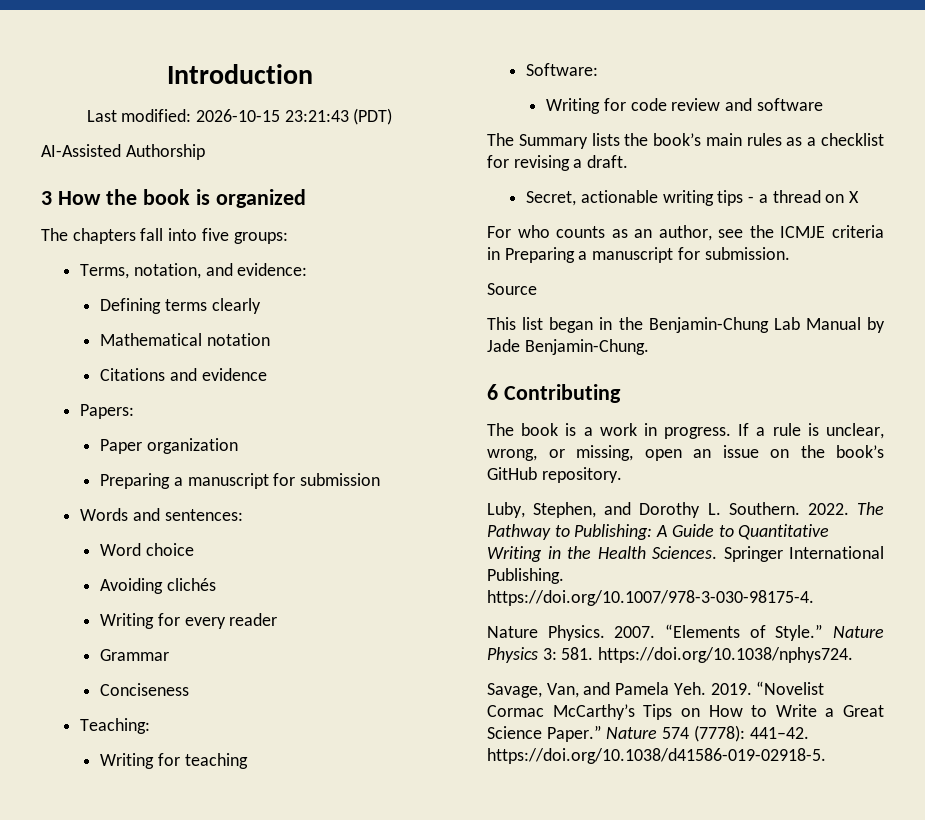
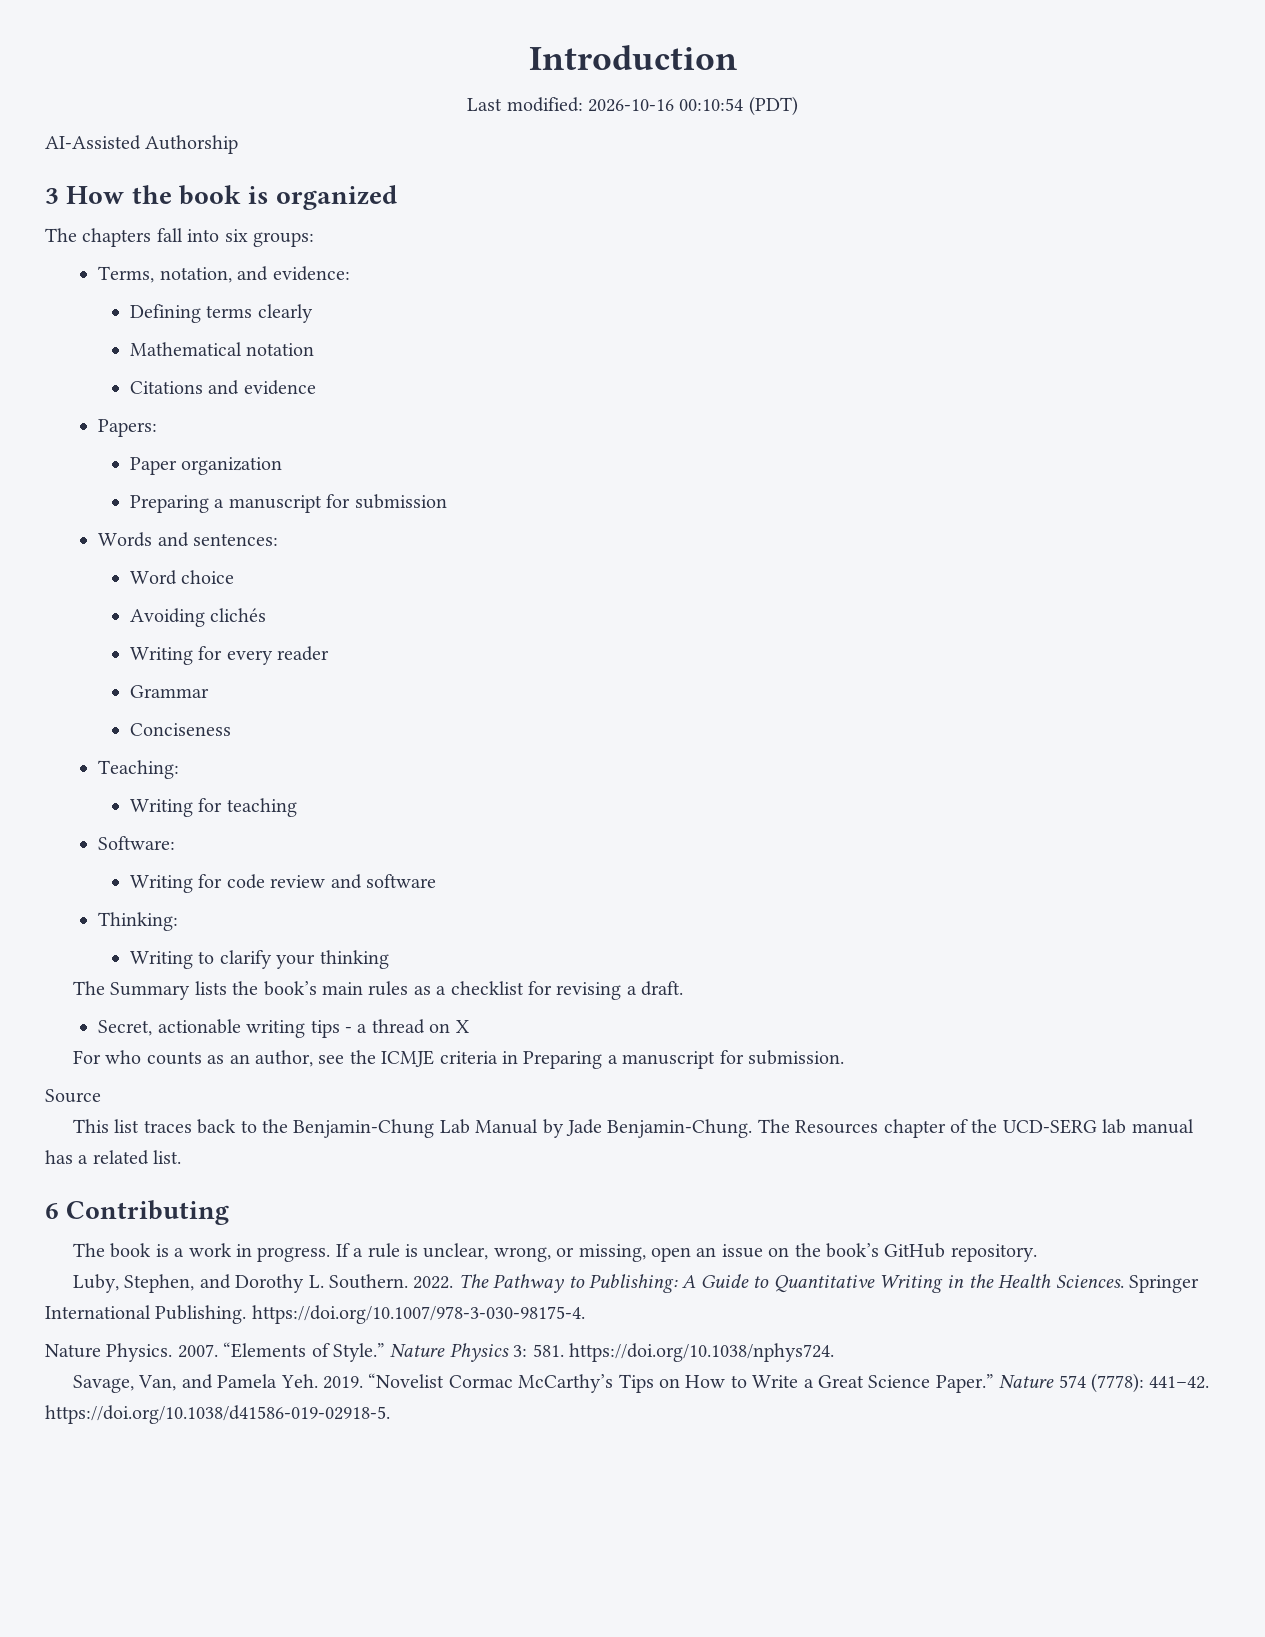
[196,109,349,122] 2026-10-15 23:21:43 -> [587,98,744,112] 2026-10-16 00:10:54
[201,228,229,241] five -> [224,229,248,242] six
(823, 104) none -> [98,912,179,931] [129,950,389,969] // Thinking: // Writing to clarify your thinking
[549,317,613,333] began in -> [143,1119,257,1134] traces back to
(649, 347) none -> [757,1119,1194,1138] [45,1150,182,1165] The Resources chapter of the UCD-SERG lab manual has a related list.

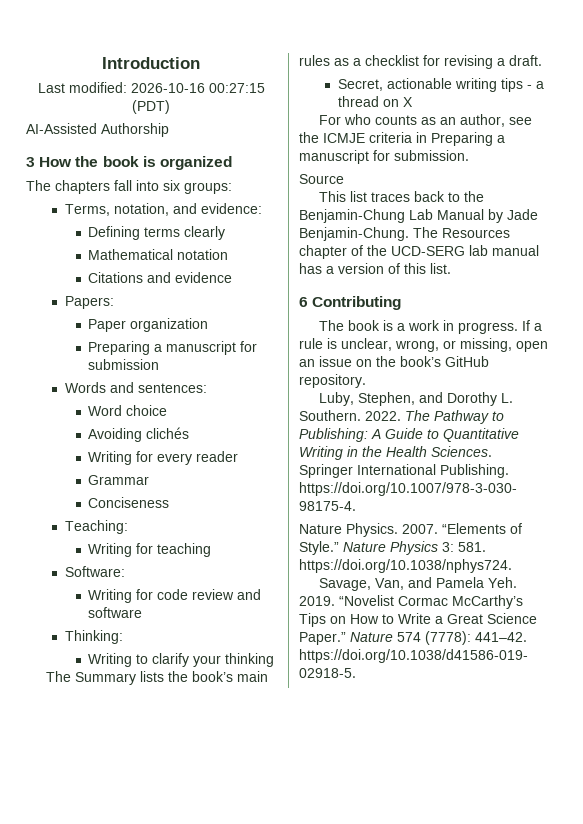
[679,98,744,111] 00:10:54 -> [208,83,265,93] 00:27:15
[92,1150,149,1165] related -> [338,263,426,274] version of this

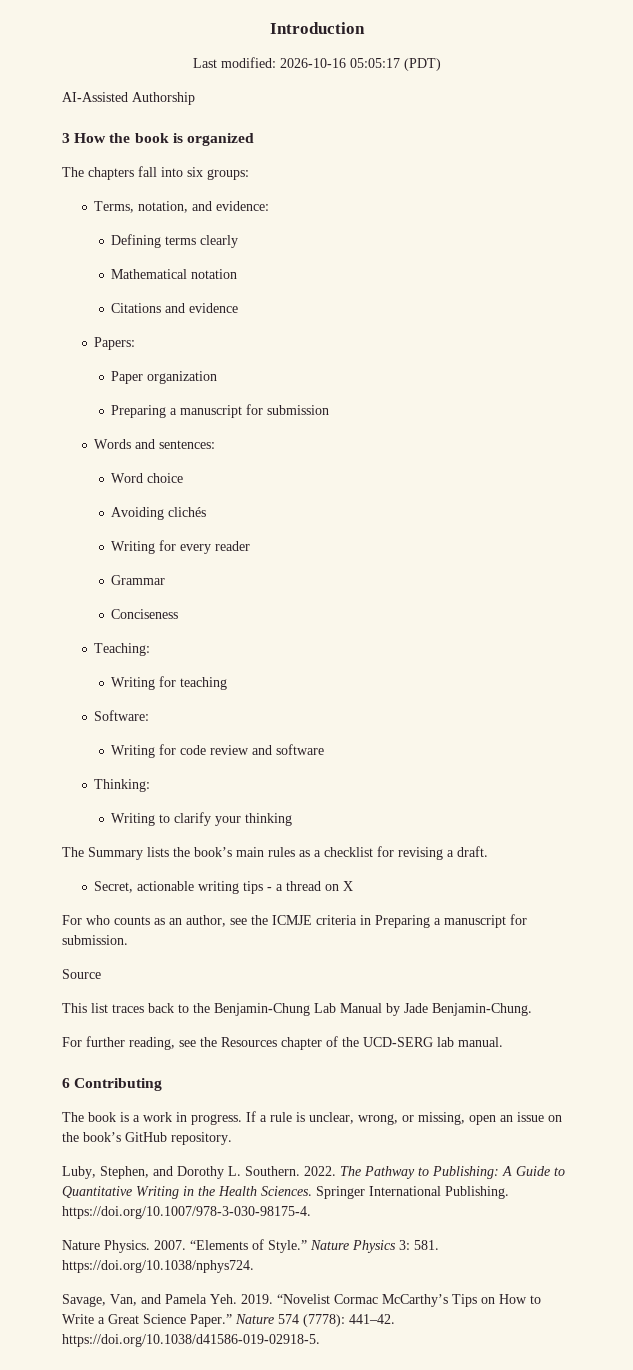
[208,83,265,93] 00:27:15 -> [349,58,400,68] 05:05:17
[413,227,438,238] The -> [62,1036,217,1050] // For further reading, see the
[492,245,539,256] [299,263,451,274] manual has a version of this list. -> [458,1037,503,1047] manual.

